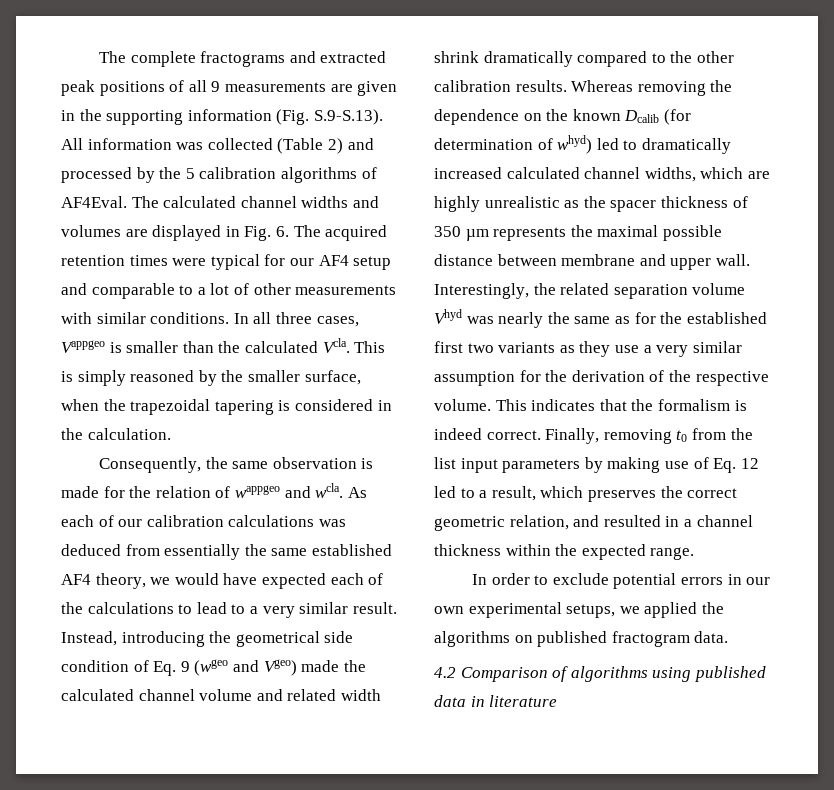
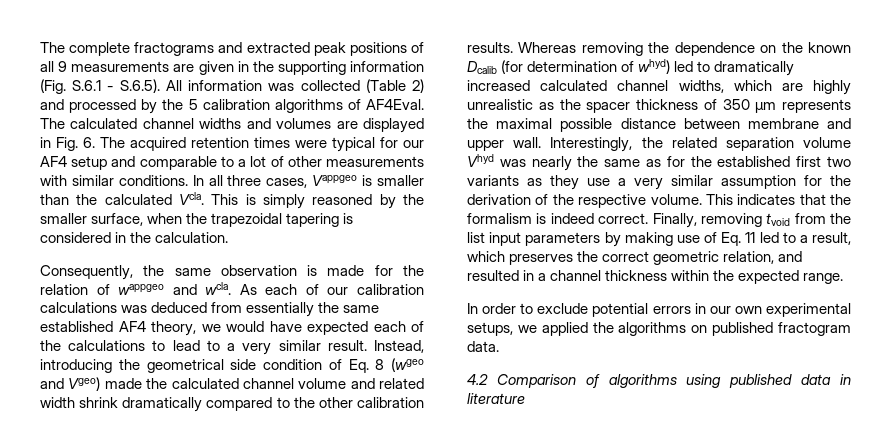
[313,109,383,125] S.9-S.13). -> [72,79,160,93] S.6.1 - S.6.5).
[180,661,190,672] 9 -> [375,359,385,370] 8
[676,430,688,442] t0 -> [766,213,791,226] tvoid
[740,458,759,469] 12 -> [745,232,756,243] 11

